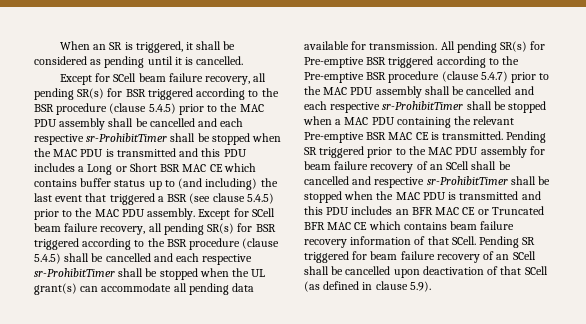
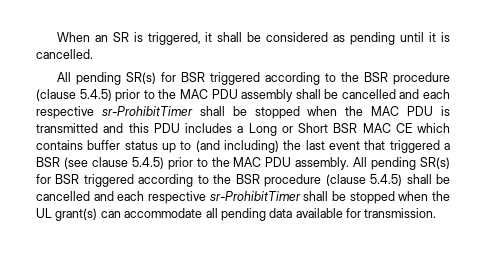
[59,73,267,85] Except for SCell beam failure recovery, all -> [56,72,71,82] All
[198,208,275,220] [34,223,162,235] Except for SCell beam failure recovery, all -> [353,157,368,167] All
[440,41,546,53] [304,56,520,68] [304,71,550,83] [304,86,534,98] [304,101,547,113] [303,116,515,128] [304,131,547,143] [304,146,545,158] [304,161,511,173] [304,176,551,188] [304,191,541,203] [304,206,544,215] [304,221,515,230] [304,236,536,248] [304,251,536,263] [304,266,548,278] [304,281,431,292] All pending SR(s) for Pre-emptive BSR triggered according to the Pre-emptive BSR procedure (clause 5.4.7) prior to the MAC PDU assembly shall be cancelled and each respective sr-ProhibitTimer shall be stopped when a MAC PDU containing the relevant Pre-emptive BSR MAC CE is transmitted. Pending SR triggered prior to the MAC PDU assembly for beam failure recovery of an SCell shall be cancelled and respective sr-ProhibitTimer shall be stopped when the MAC PDU is transmitted and this PDU includes an BFR MAC CE or Truncated BFR MAC CE which contains beam failure recovery information of that SCell. Pending SR triggered for beam failure recovery of an SCell shall be cancelled upon deactivation of that SCell (as defined in clause 5.9). -> (437, 213) none

